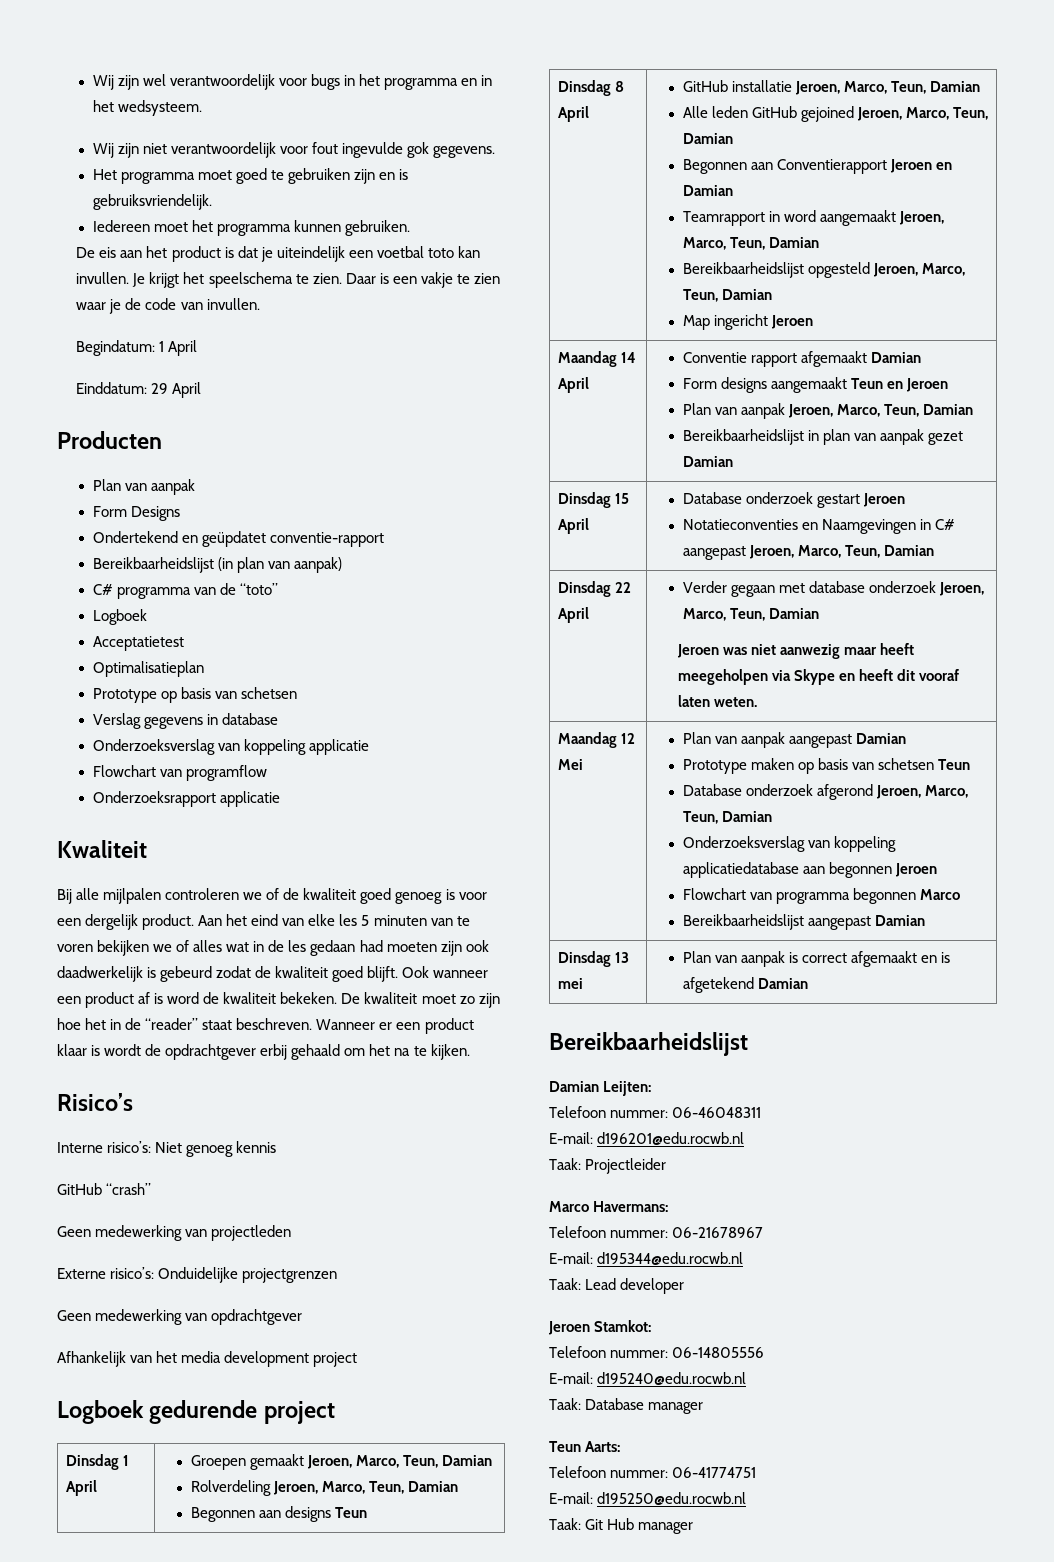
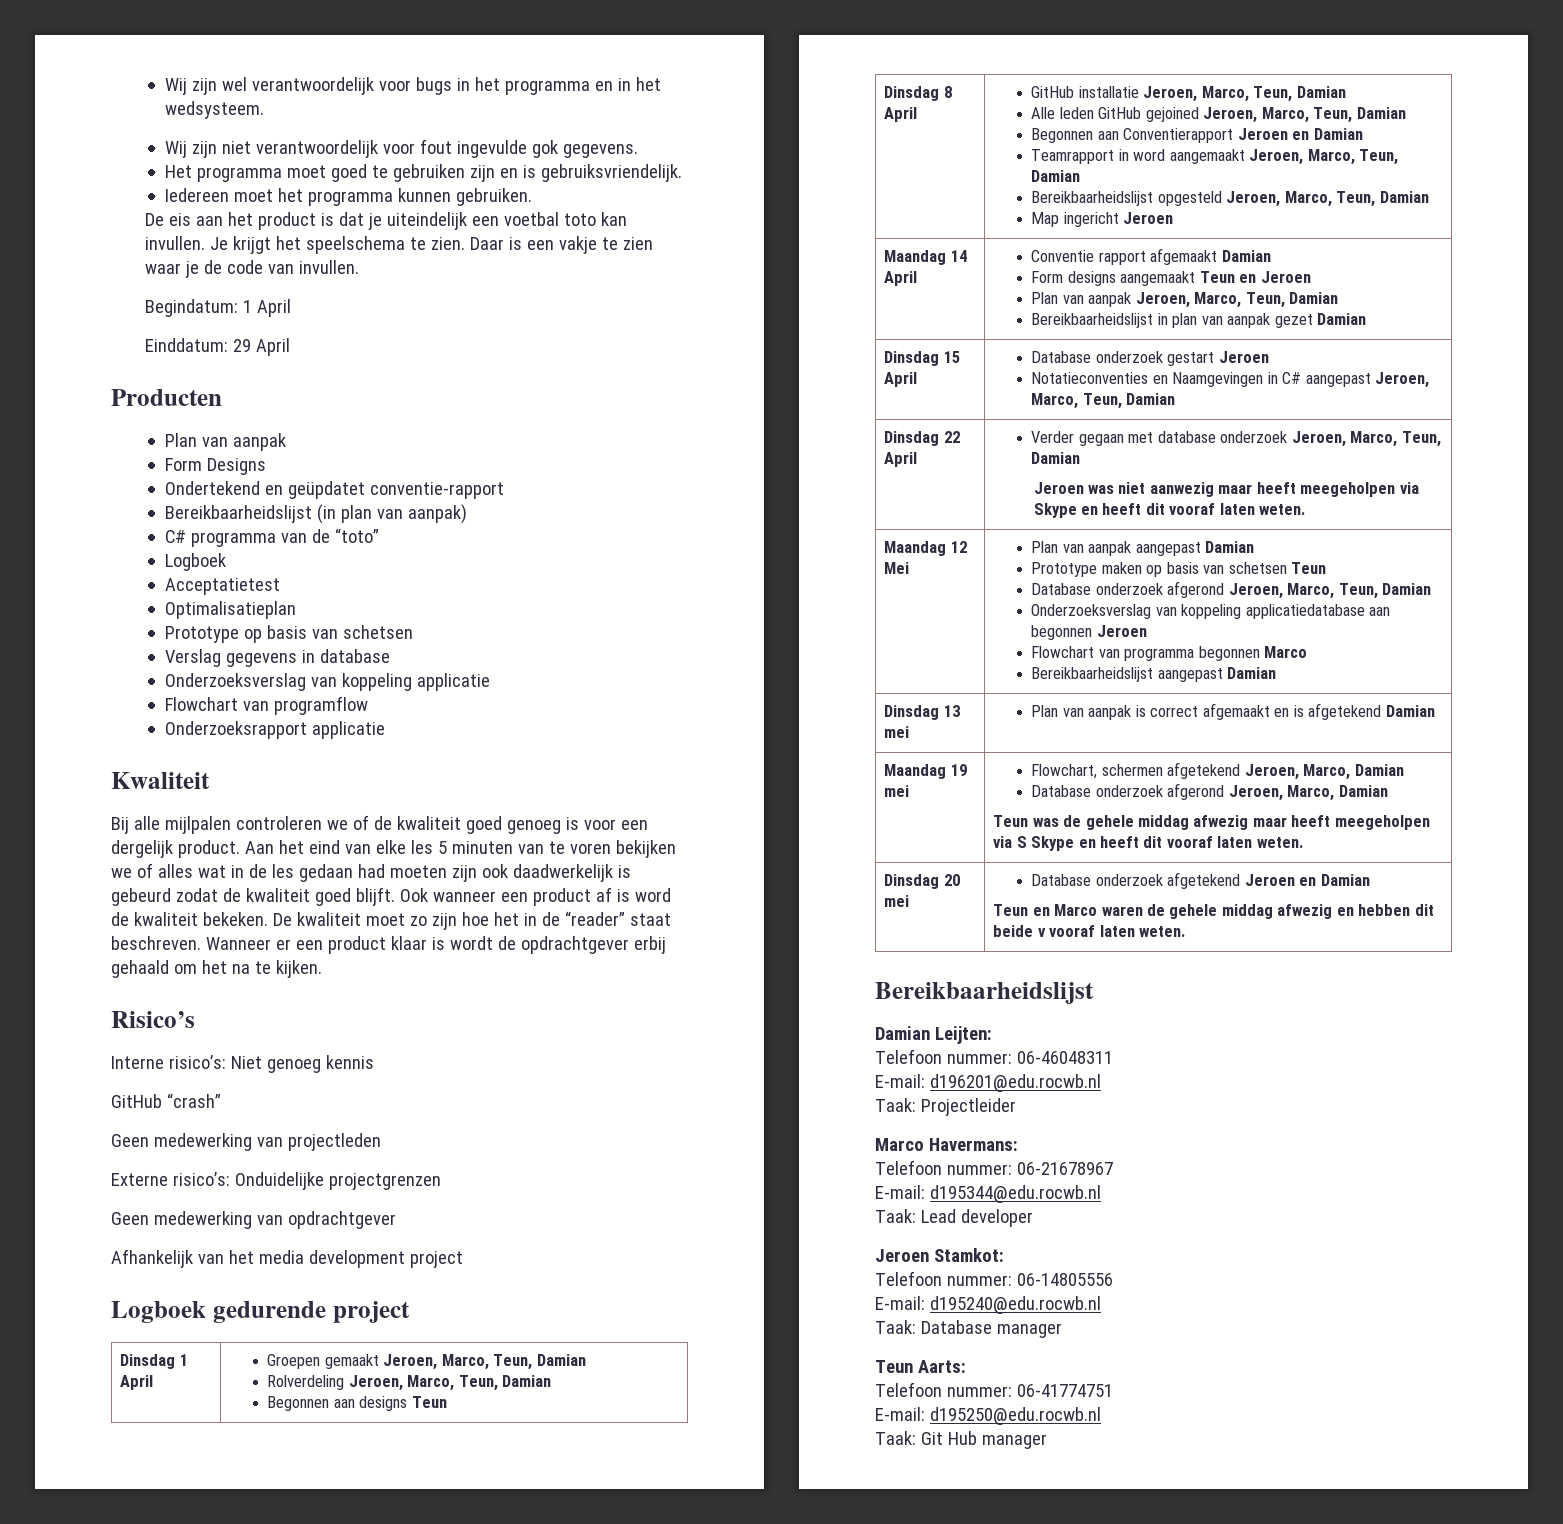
(808, 983) none -> [884,764,967,779] [884,785,910,797] [1031,762,1404,780] [1031,783,1388,801] [993,815,1430,830] [993,836,1303,851] [884,874,960,889] [884,895,910,907] [1031,872,1370,889] [993,904,1434,919] [993,925,1185,937] // Maandag 19 mei | Flowchart, schermen afgetekend Jeroen, Marco, Damian // Database onderzoek afgerond Jeroen, Marco, Damian // Teun was de gehele middag afwezig maar heeft meegeholpen via S Skype en heeft dit vooraf laten weten. // Dinsdag 20 mei | Database onderzoek afgetekend Jeroen en Damian // Teun en Marco waren de gehele middag afwezig en hebben dit beide v vooraf laten weten.

